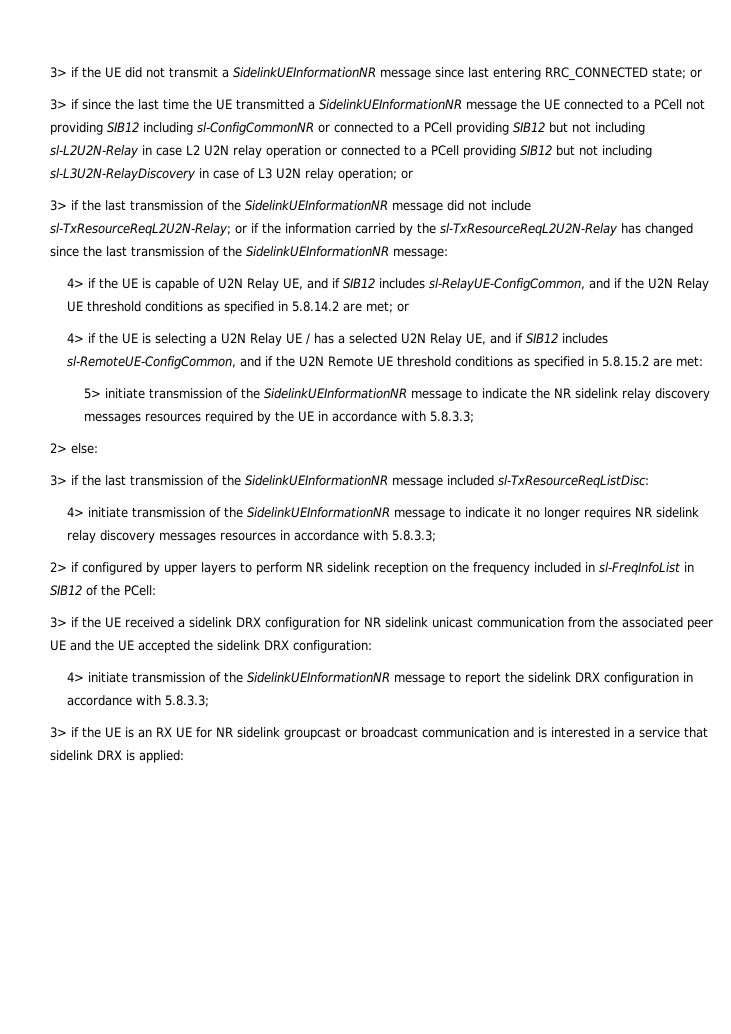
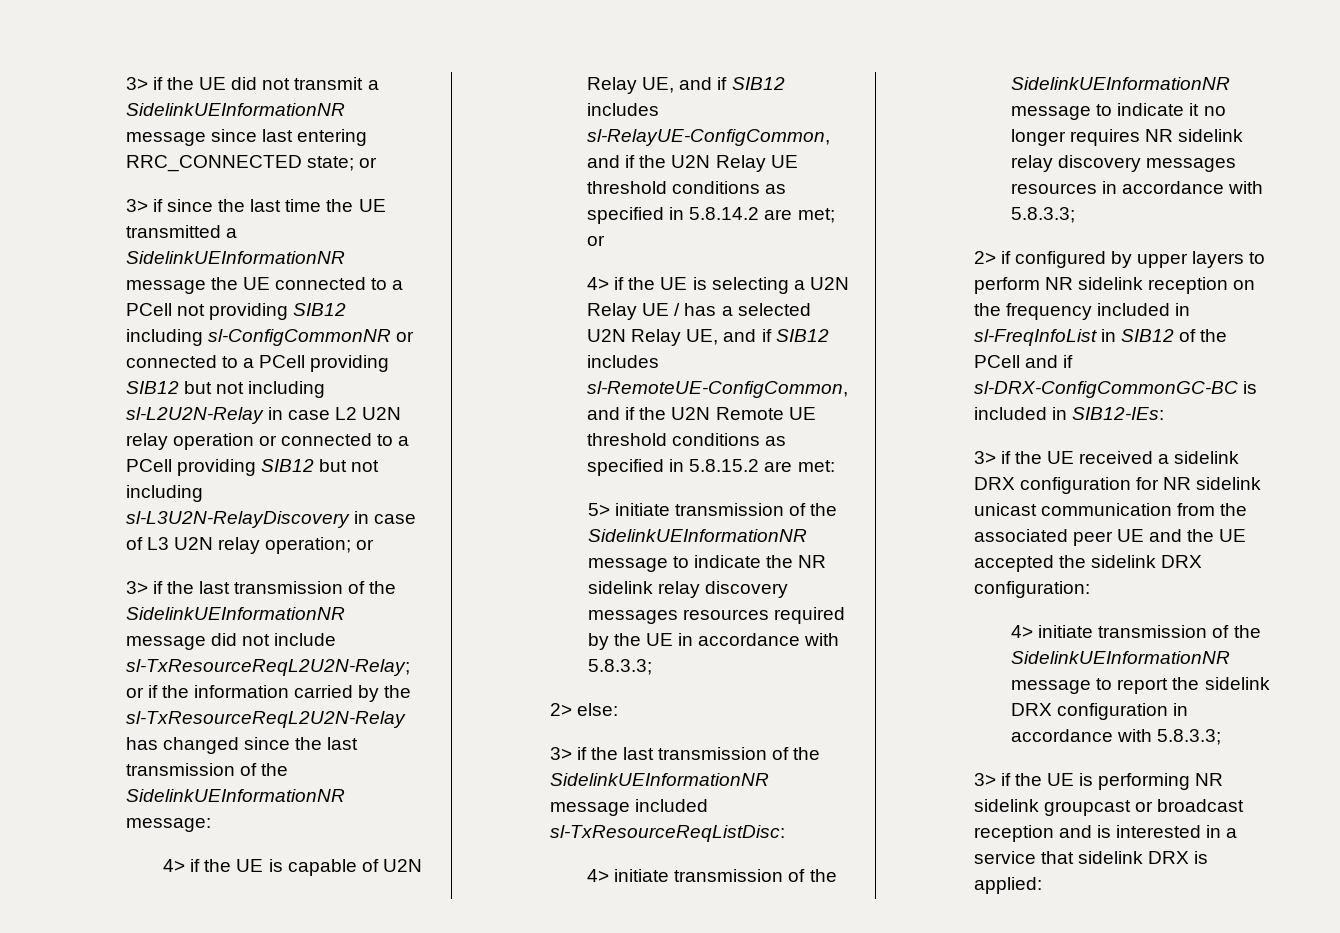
[124,585,157,596] PCell: -> [973,355,1073,368] [973,381,1257,398] [973,407,1164,420] PCell and if sl-DRX-ConfigCommonGC-BC is included in SIB12-IEs:
[138,727,213,738] an RX UE for -> [1098,773,1191,790] performing
[422,727,510,738] communication -> [973,825,1054,842] reception

